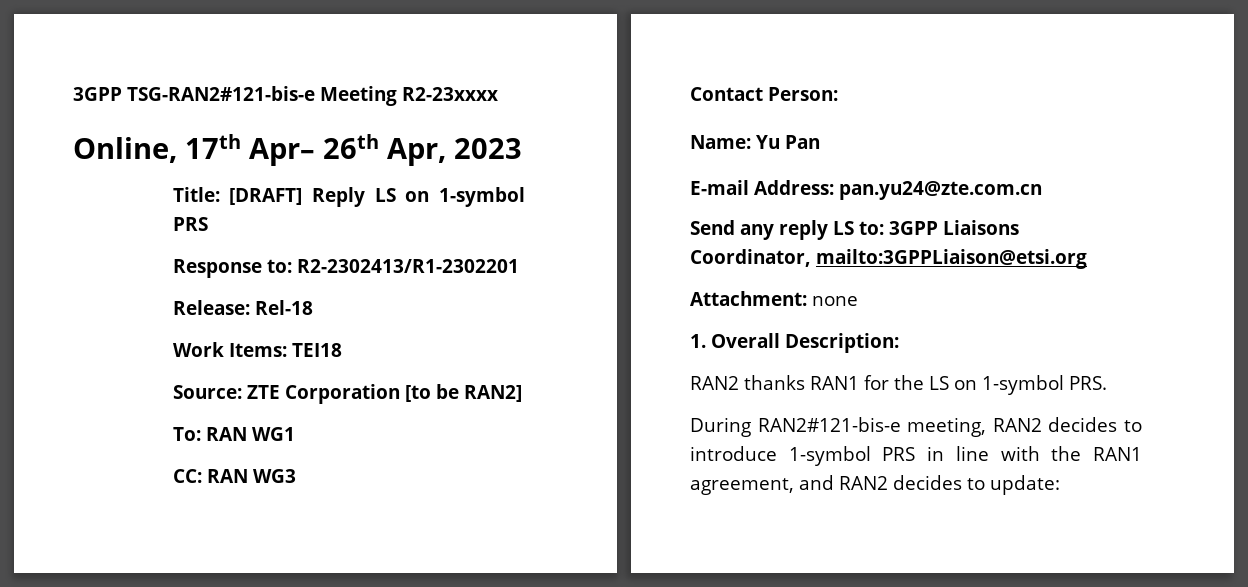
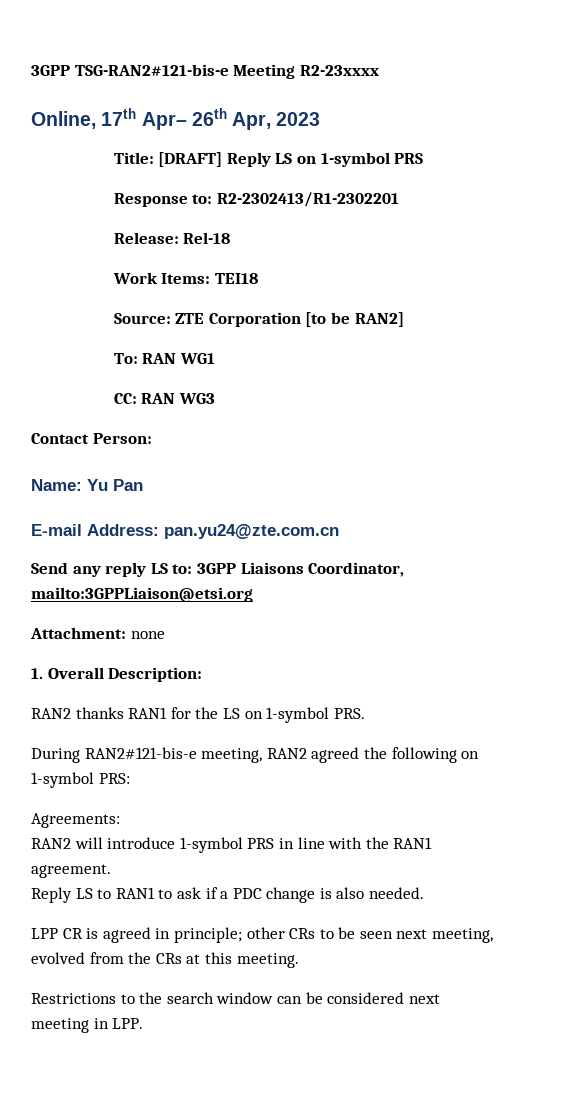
[1048,417,1142,432] decides to -> [311,747,480,763] [31,772,130,788] [31,813,120,828] [31,837,103,849] agreed the following on 1-symbol PRS: // Agreements: // RAN2 will
[690,475,1060,495] agreement, and RAN2 decides to update: -> [31,864,111,878] [31,887,425,903] [31,927,494,943] [31,952,299,968] [31,992,440,1004] [31,1018,144,1033] agreement. // Reply LS to RAN1 to ask if a PDC change is also needed. // LPP CR is agreed in principle; other CRs to be seen next meeting, evolved from the CRs at this meeting. // Restrictions to the search window can be considered next meeting in LPP.

